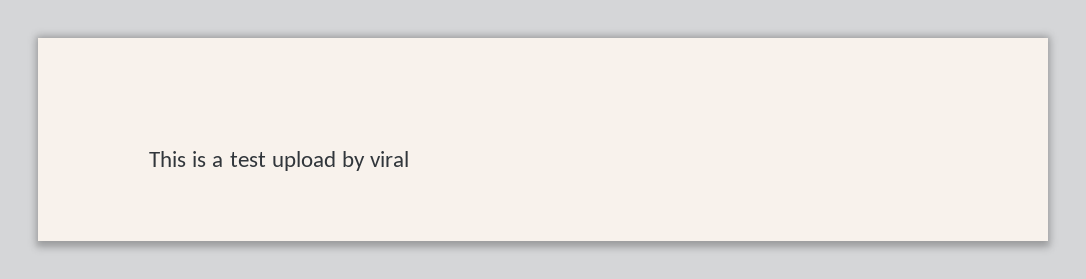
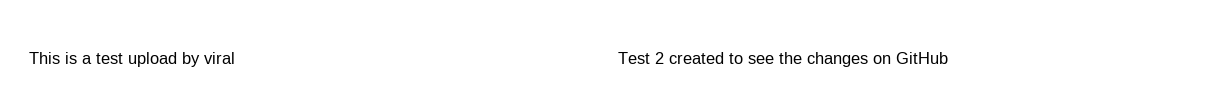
(410, 159) none -> [618,52,948,67] // Test 2 created to see the changes on GitHub

